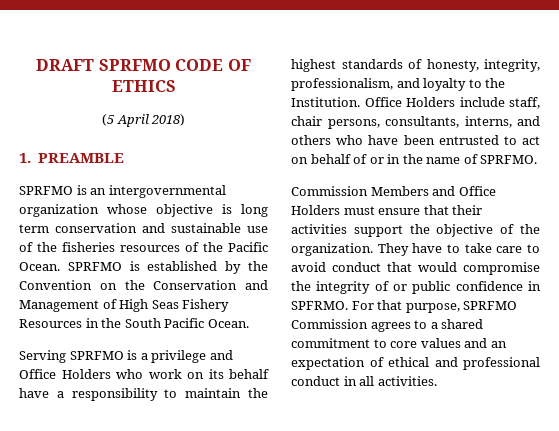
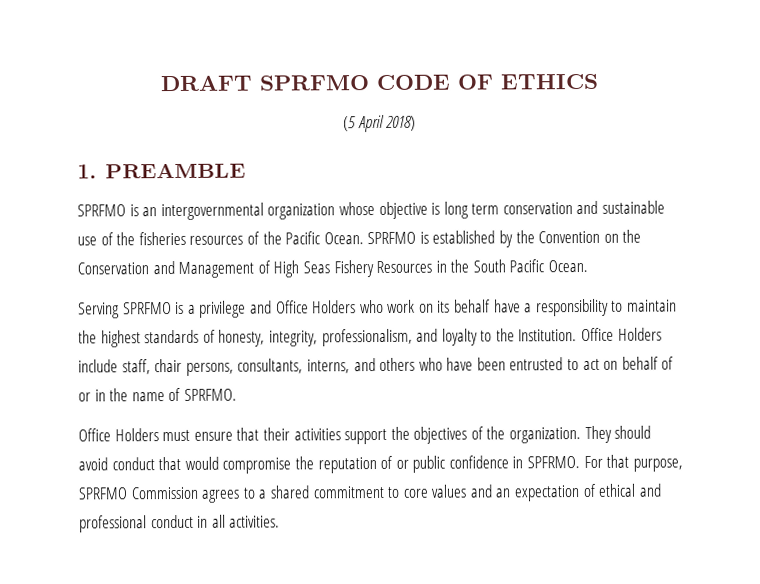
[291,186,456,196] Commission Members and -> (237, 394) none
[436,224,494,237] objective -> [413,426,468,444] objectives
[412,243,540,253] have to take care to -> [614,425,652,439] should
[316,281,371,294] integrity -> [317,457,377,474] reputation

